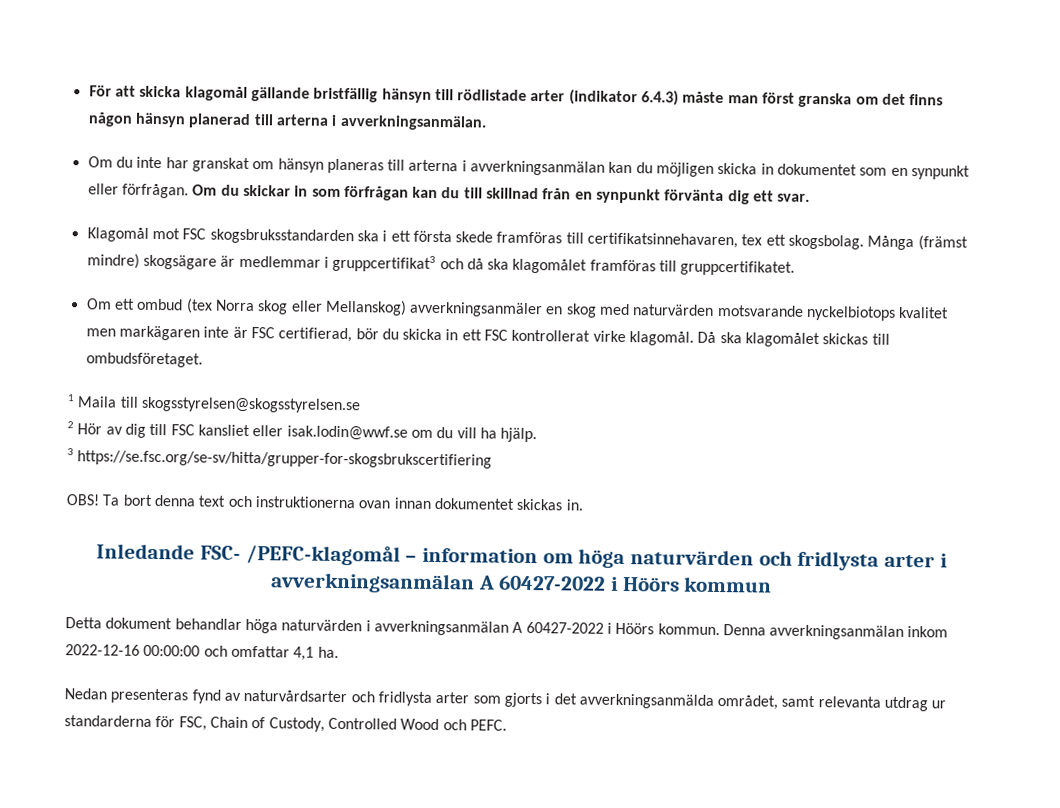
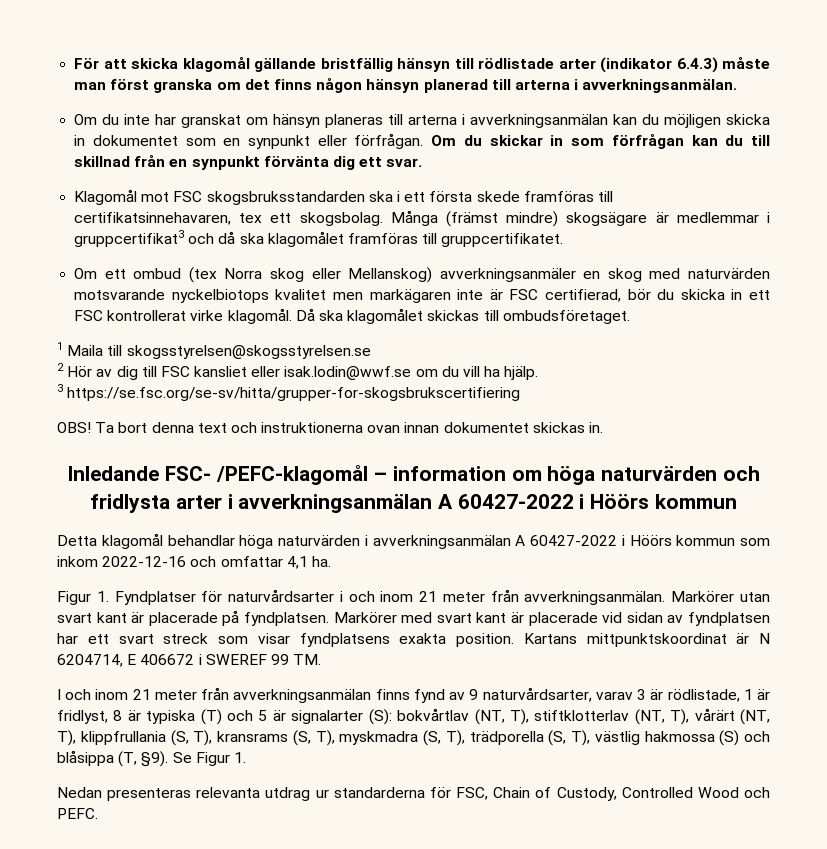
[105,617,173,630] dokument -> [101,533,163,549] klagomål
[657,623,905,641] kommun. Denna avverkningsanmälan -> [676,535,770,546] kommun som
[143,644,201,657] 00:00:00 -> (187, 561) none
[64,688,816,710] Nedan presenteras fynd av naturvårdsarter och fridlysta arter som gjorts i det avverkningsanmälda området, samt -> [57,589,770,605] [57,610,771,626] [57,633,770,647] [57,654,322,667] [57,687,771,703] [57,708,770,725] [57,730,770,746] [57,750,246,767] [57,787,192,801] Figur 1. Fyndplatser för naturvårdsarter i och inom 21 meter från avverkningsanmälan. Markörer utan svart kant är placerade på fyndplatsen. Markörer med svart kant är placerade vid sidan av fyndplatsen har ett svart streck som visar fyndplatsens exakta position. Kartans mittpunktskoordinat är N 6204714, E 406672 i SWEREF 99 TM. // I och inom 21 meter från avverkningsanmälan finns fynd av 9 naturvårdsarter, varav 3 är rödlistade, 1 är fridlyst, 8 är typiska (T) och 5 är signalarter (S): bokvårtlav (NT, T), stiftklotterlav (NT, T), vårärt (NT, T), klippfrullania (S, T), kransrams (S, T), myskmadra (S, T), trädporella (S, T), västlig hakmossa (S) och blåsippa (T, §9). Se Figur 1. // Nedan presenteras

